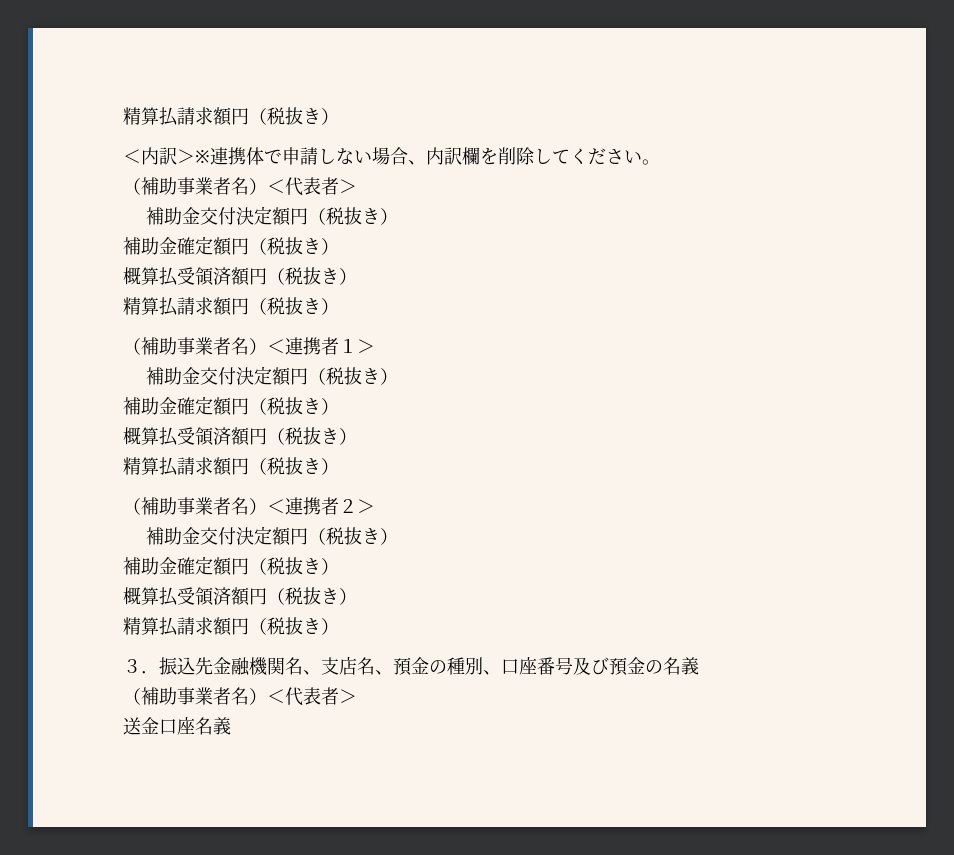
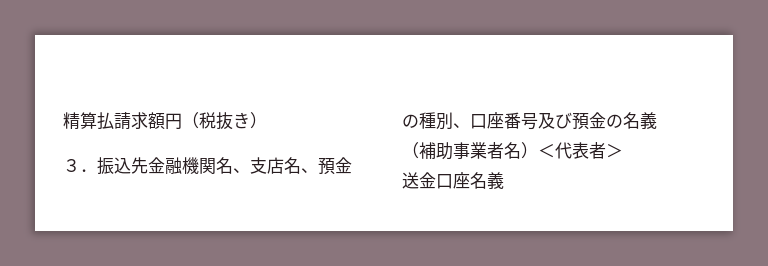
[123,107,339,126] [123,147,660,165] [123,177,357,196] [146,206,399,226] [123,236,339,256] [123,267,357,286] [123,297,339,316] [123,337,375,355] [146,366,399,386] [123,396,339,416] [123,427,357,446] [123,457,339,476] [123,497,375,515] [146,526,399,546] [123,556,339,576] [123,587,357,606] [123,617,339,636] 精算払請求額円（税抜き） // ＜内訳＞※連携体で申請しない場合、内訳欄を削除してください。 // （補助事業者名）＜代表者＞ // 補助金交付決定額円（税抜き） // 補助金確定額円（税抜き） // 概算払受領済額円（税抜き） // 精算払請求額円（税抜き） // （補助事業者名）＜連携者１＞ // 補助金交付決定額円（税抜き） // 補助金確定額円（税抜き） // 概算払受領済額円（税抜き） // 精算払請求額円（税抜き） // （補助事業者名）＜連携者２＞ // 補助金交付決定額円（税抜き） // 補助金確定額円（税抜き） // 概算払受領済額円（税抜き） // 精算払請求額円（税抜き） -> [63,112,267,130] 精算払請求額円（税抜き）

